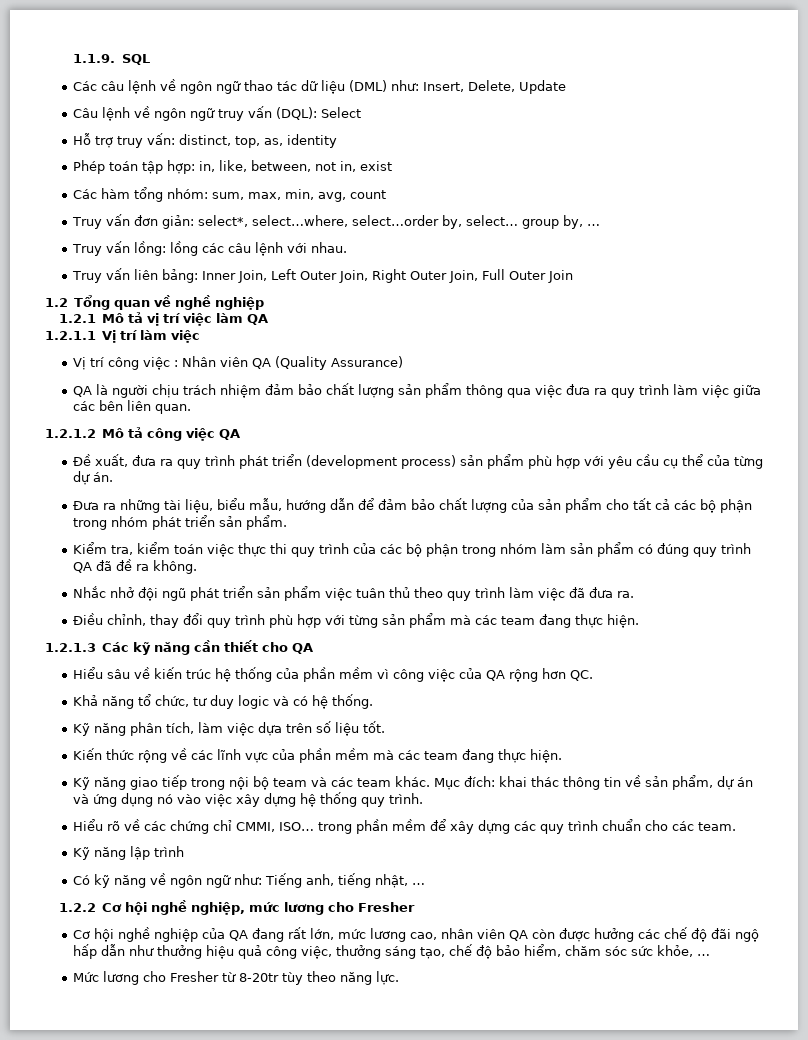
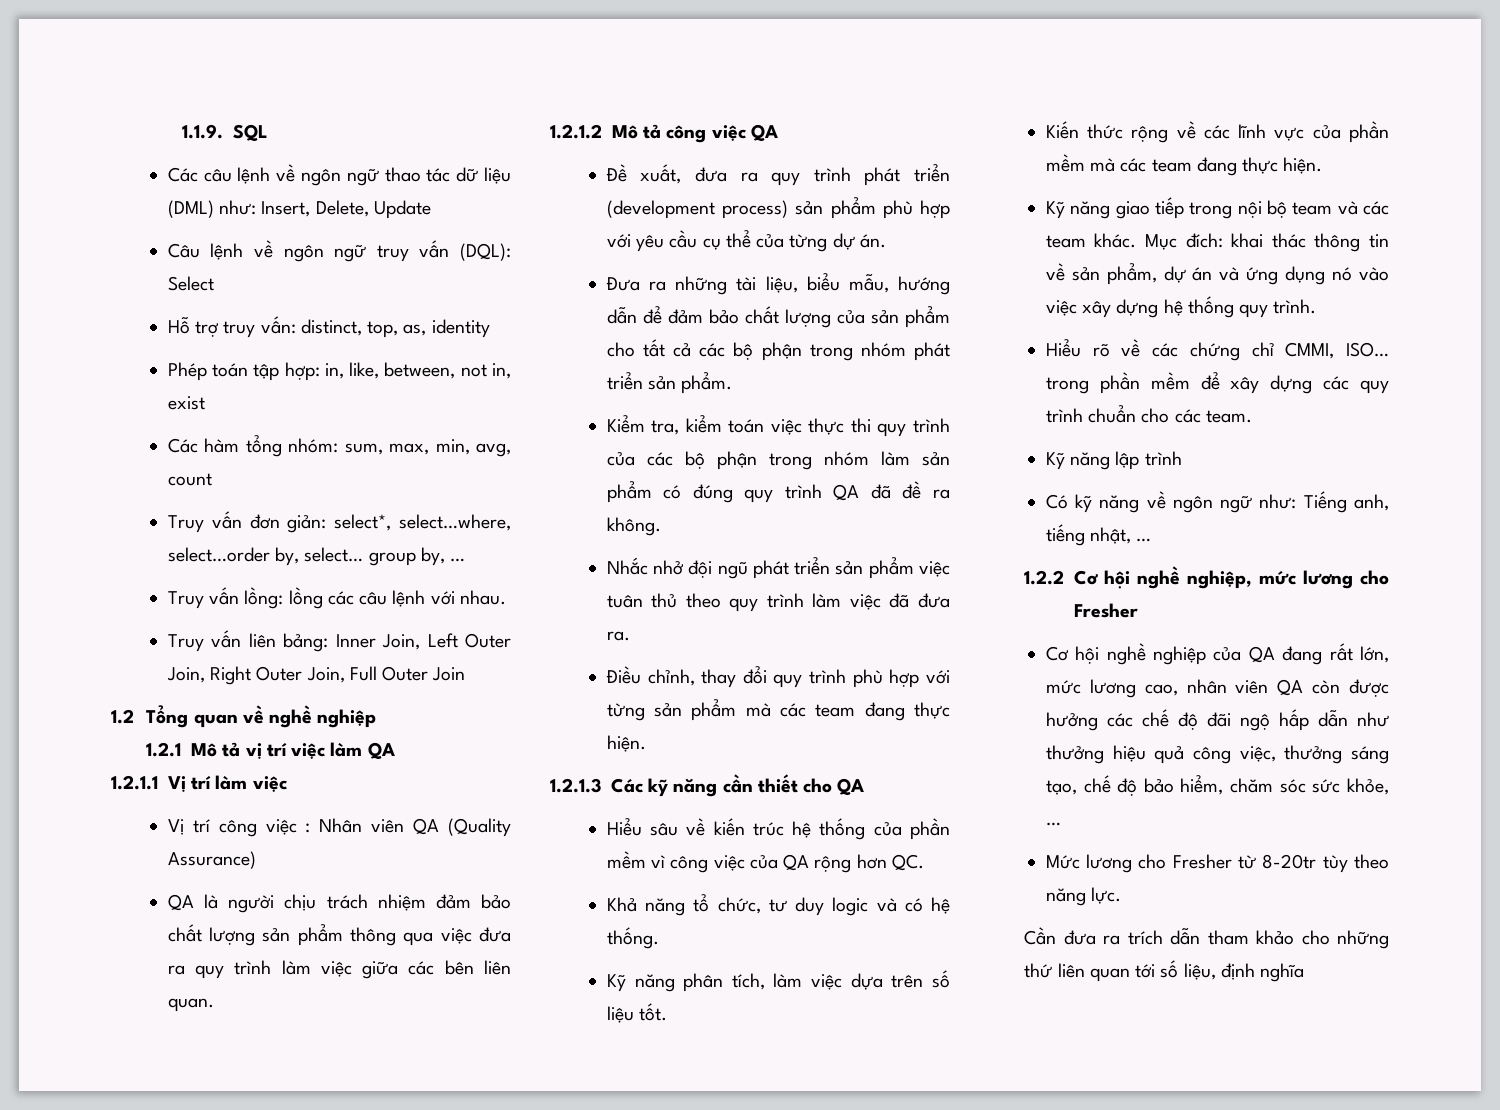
(399, 978) none -> [1024,927,1389,949] [1024,960,1305,982] // Cần đưa ra trích dẫn tham khảo cho những thứ liên quan tới số liệu, định nghĩa

